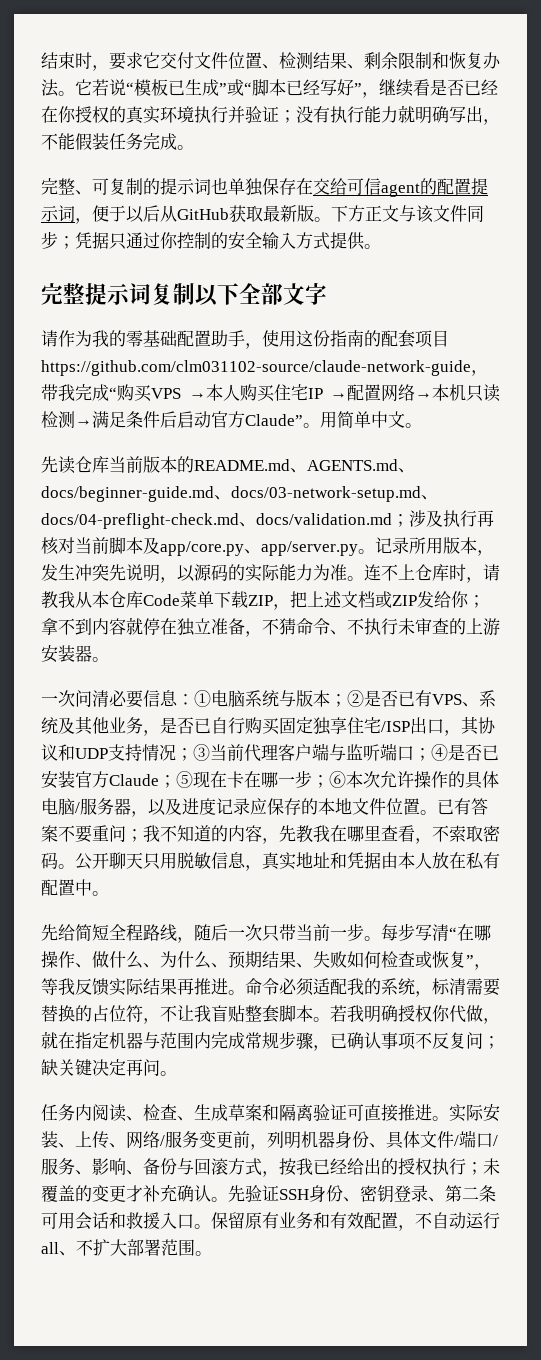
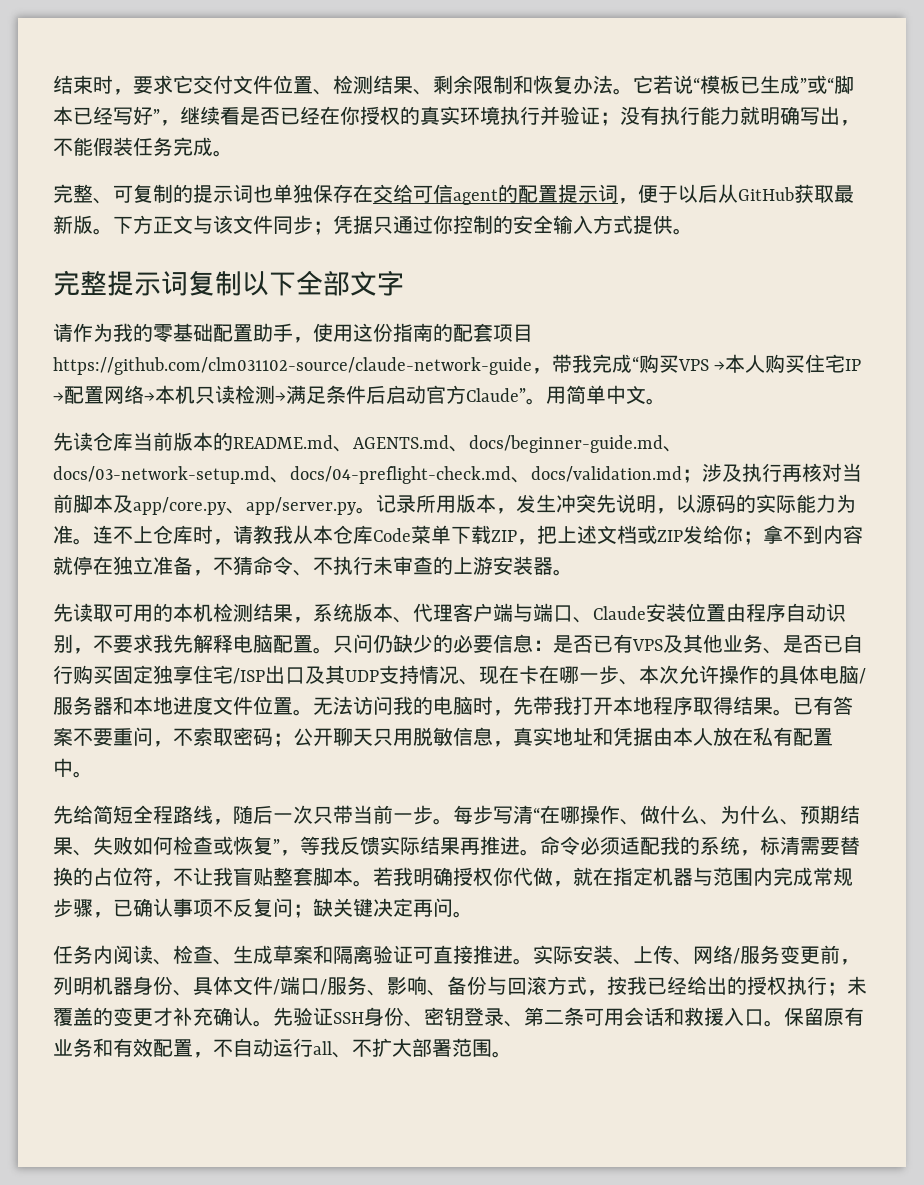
[41,690,364,708] 一次问清必要信息：①电脑系统与版本；② -> [53,603,846,623] [53,634,553,654] 先读取可用的本机检测结果，系统版本、代理客户端与端口、Claude安装位置由程序自动识别，不要求我先解释电脑配置。只问仍缺少的必要信息：
[462,690,496,707] [41,717,58,734] 、系统 -> (663, 645) none
[143,730,160,736] ， -> [763,648,783,654] 、
[444,716,496,736] [41,744,75,761] ，其协议和 -> [305,665,345,684] 及其
[176,743,499,762] [41,771,193,789] ；③当前代理客户端与监听端口；④是否已安装官方Claude；⑤ -> [459,679,479,685] 、
[312,771,346,788] ；⑥ -> [619,679,639,685] 、
[131,798,488,817] [41,825,415,844] ，以及进度记录应保存的本地文件位置。已有答案不要重问；我不知道的内容，先教我在哪里查看 -> [113,696,853,716] [53,727,153,746] 和本地进度文件位置。无法访问我的电脑时，先带我打开本地程序取得结果。已有答案不要重问
[58,864,75,869] 。 -> [273,733,293,747] ；

